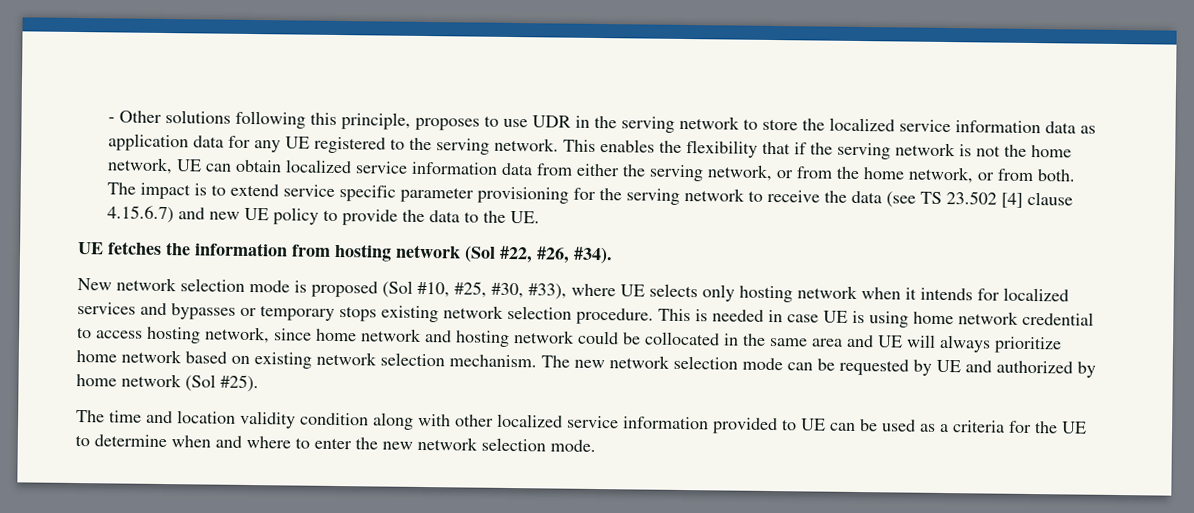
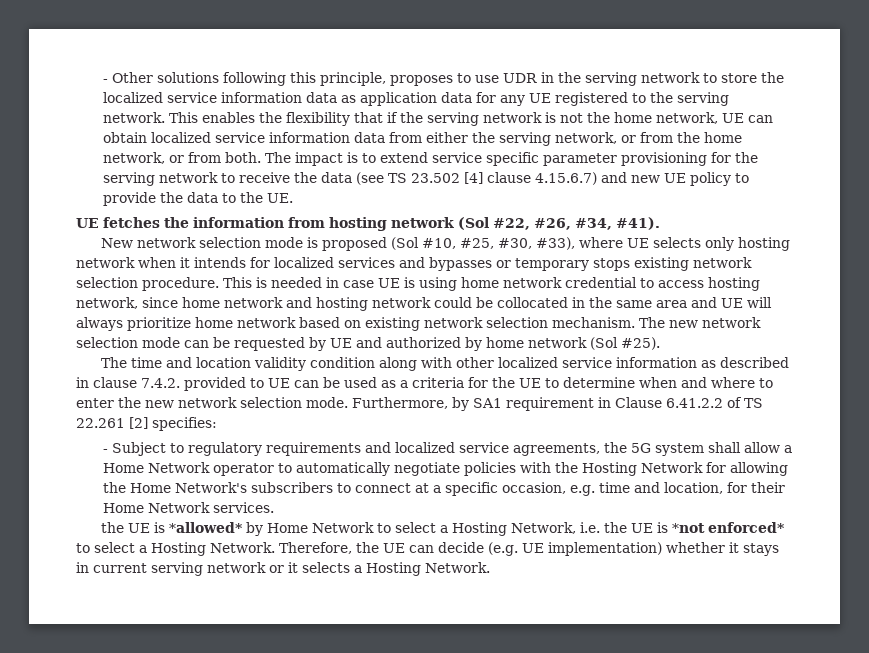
[573,246,613,265] #34). -> [575,217,660,230] #34, #41).
(709, 423) none -> [701,357,790,368] [76,377,180,388] as described in clause 7.4.2.
(596, 445) none -> [352,397,763,411] [76,417,217,431] [102,442,792,456] [102,462,788,476] [102,482,785,496] [102,502,274,513] [101,522,786,536] [76,542,779,556] [76,562,490,576] Furthermore, by SA1 requirement in Clause 6.41.2.2 of TS 22.261 [2] specifies: // - Subject to regulatory requirements and localized service agreements, the 5G system shall allow a Home Network operator to automatically negotiate policies with the Hosting Network for allowing the Home Network's subscribers to connect at a specific occasion, e.g. time and location, for their Home Network services. // the UE is *allowed* by Home Network to select a Hosting Network, i.e. the UE is *not enforced* to select a Hosting Network. Therefore, the UE can decide (e.g. UE implementation) whether it stays in current serving network or it selects a Hosting Network.

